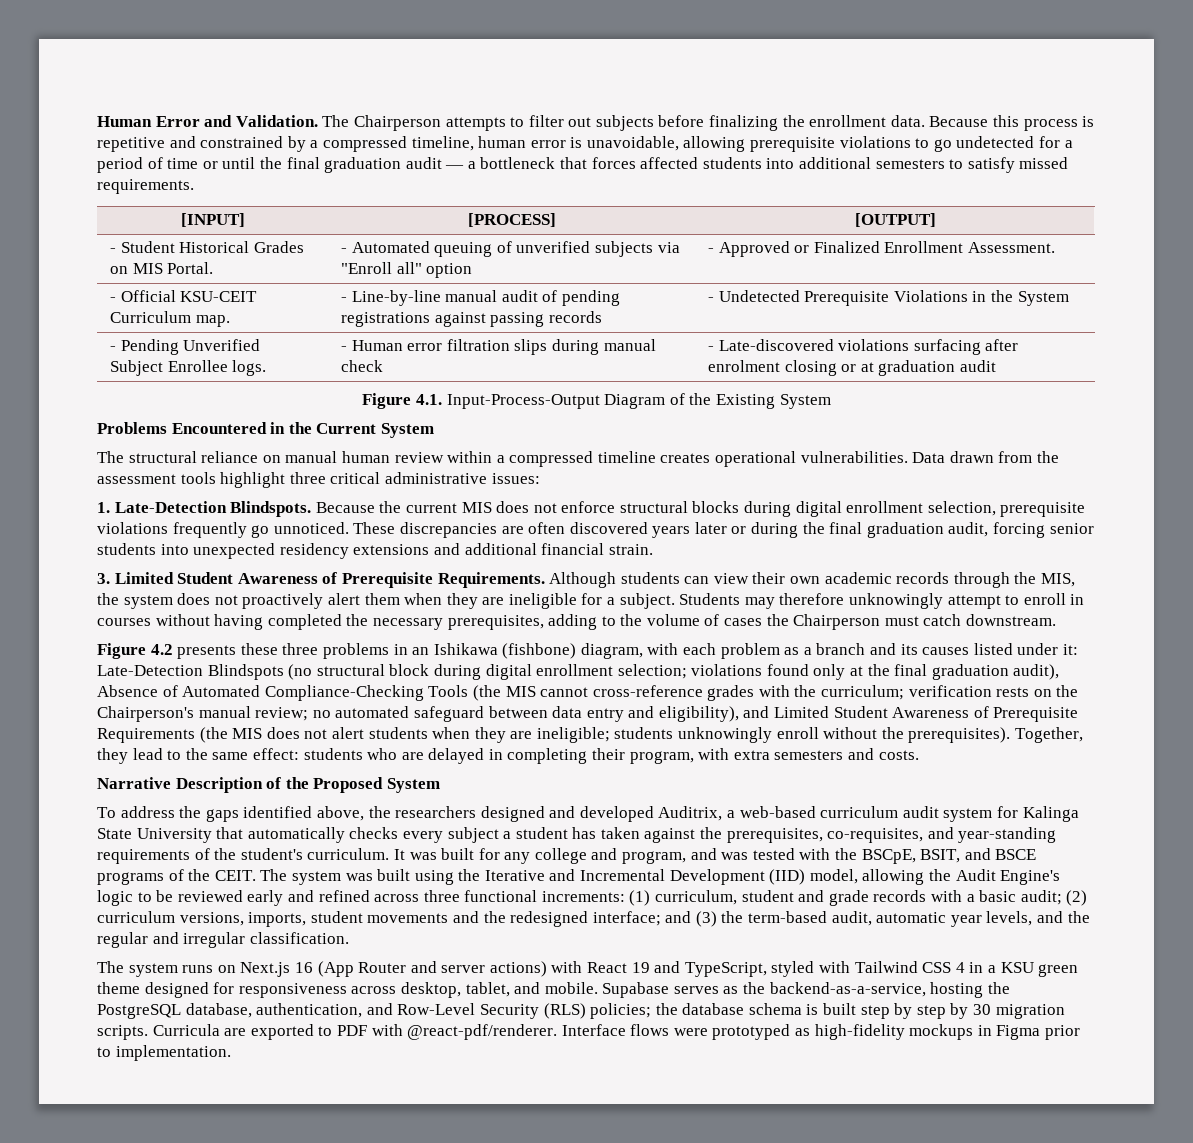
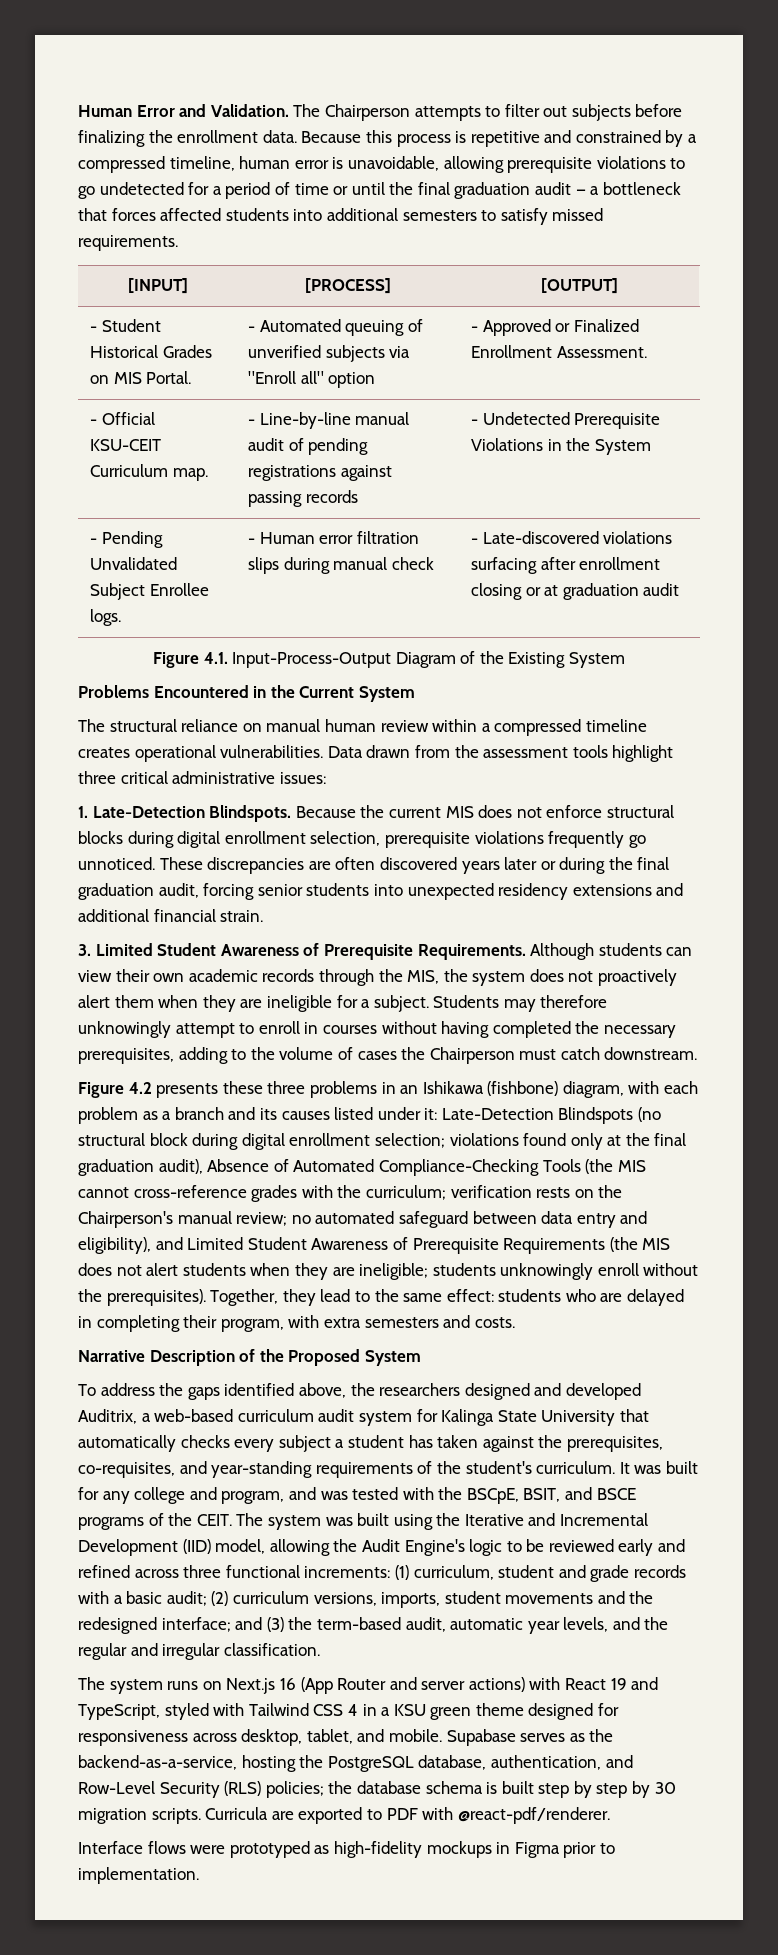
[183,339,261,351] Unverified -> [89,557,177,570] Unvalidated
[708,360,781,372] enrolment -> [579,557,661,570] enrollment
(558, 1032) none -> (610, 1815) //

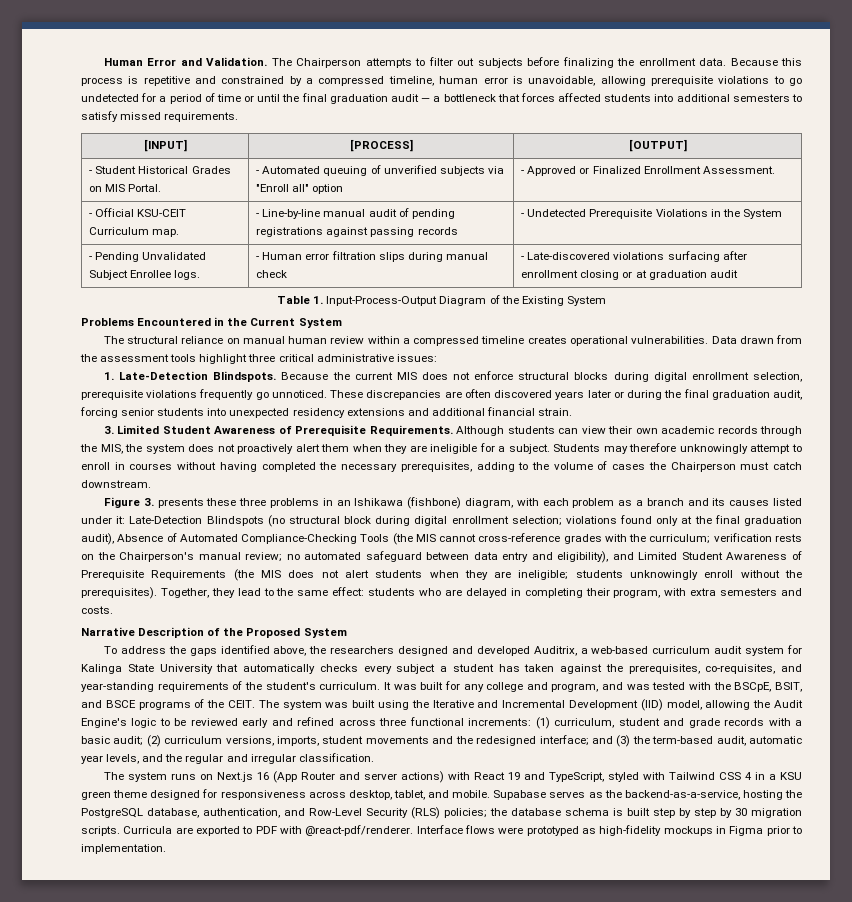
[152,652,228,668] Figure 4.1. -> [277,296,324,304] Table 1.
[128,1082,152,1094] 4.2 -> [143,498,154,506] 3.
(610, 1815) // -> (414, 830) none

